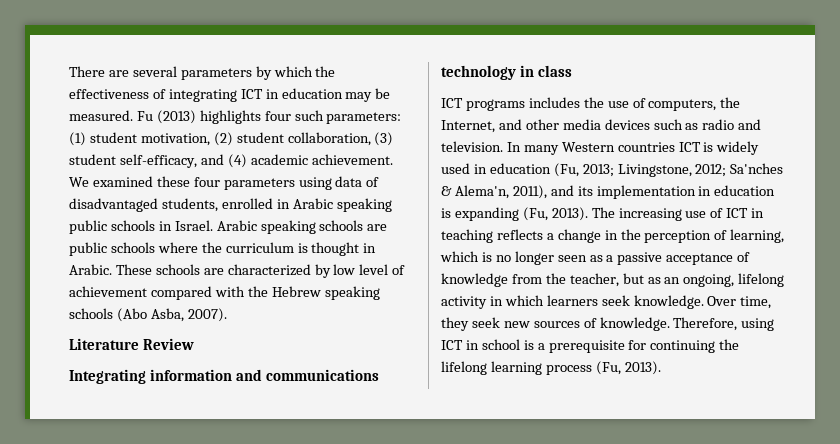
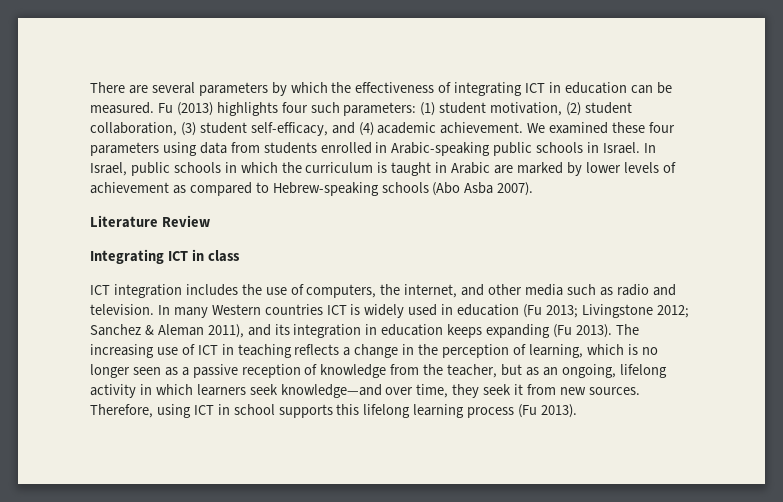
[345,92,373,102] may -> [630,85,653,94] can
[366,177,380,187] [69,198,392,212] [69,220,388,234] [69,242,377,256] [69,264,406,278] [69,286,380,300] of disadvantaged students, enrolled in Arabic speaking public schools in Israel. Arabic speaking schools are public schools where the curriculum is thought in Arabic. These schools are characterized by low level of achievement compared with the Hebrew speaking -> [230,142,656,156] [90,162,676,176] [90,182,379,196] from students enrolled in Arabic-speaking public schools in Israel. In Israel, public schools in which the curriculum is taught in Arabic are marked by lower levels of achievement as compared to Hebrew-speaking
[150,308,184,322] Asba, -> [464,182,494,194] Asba
[149,369,379,381] [441,65,516,80] information and communications technology -> [167,251,188,261] ICT
[465,99,525,111] programs -> [113,284,182,298] integration
[441,120,495,133] Internet, -> [404,284,458,298] internet,
[604,119,650,130] devices -> (564, 290) none
[553,163,784,177] [441,185,509,199] (Fu, 2013; Livingstone, 2012; Sa'nches & Alema'n, -> [523,304,689,318] [90,324,204,336] (Fu 2013; Livingstone 2012; Sanchez & Aleman
[596,185,776,199] [441,207,548,221] implementation in education is expanding (Fu, -> [293,324,573,338] integration in education keeps expanding (Fu
[666,253,734,265] acceptance -> [241,364,301,378] reception
[633,295,737,309] knowledge. Over -> [280,384,414,398] knowledge—and over
[503,317,670,331] new sources of knowledge. -> [514,384,640,395] it from new sources.
[523,339,740,353] is a prerequisite for continuing the -> [278,404,360,418] supports this
[595,361,621,375] (Fu, -> [518,404,538,418] (Fu

